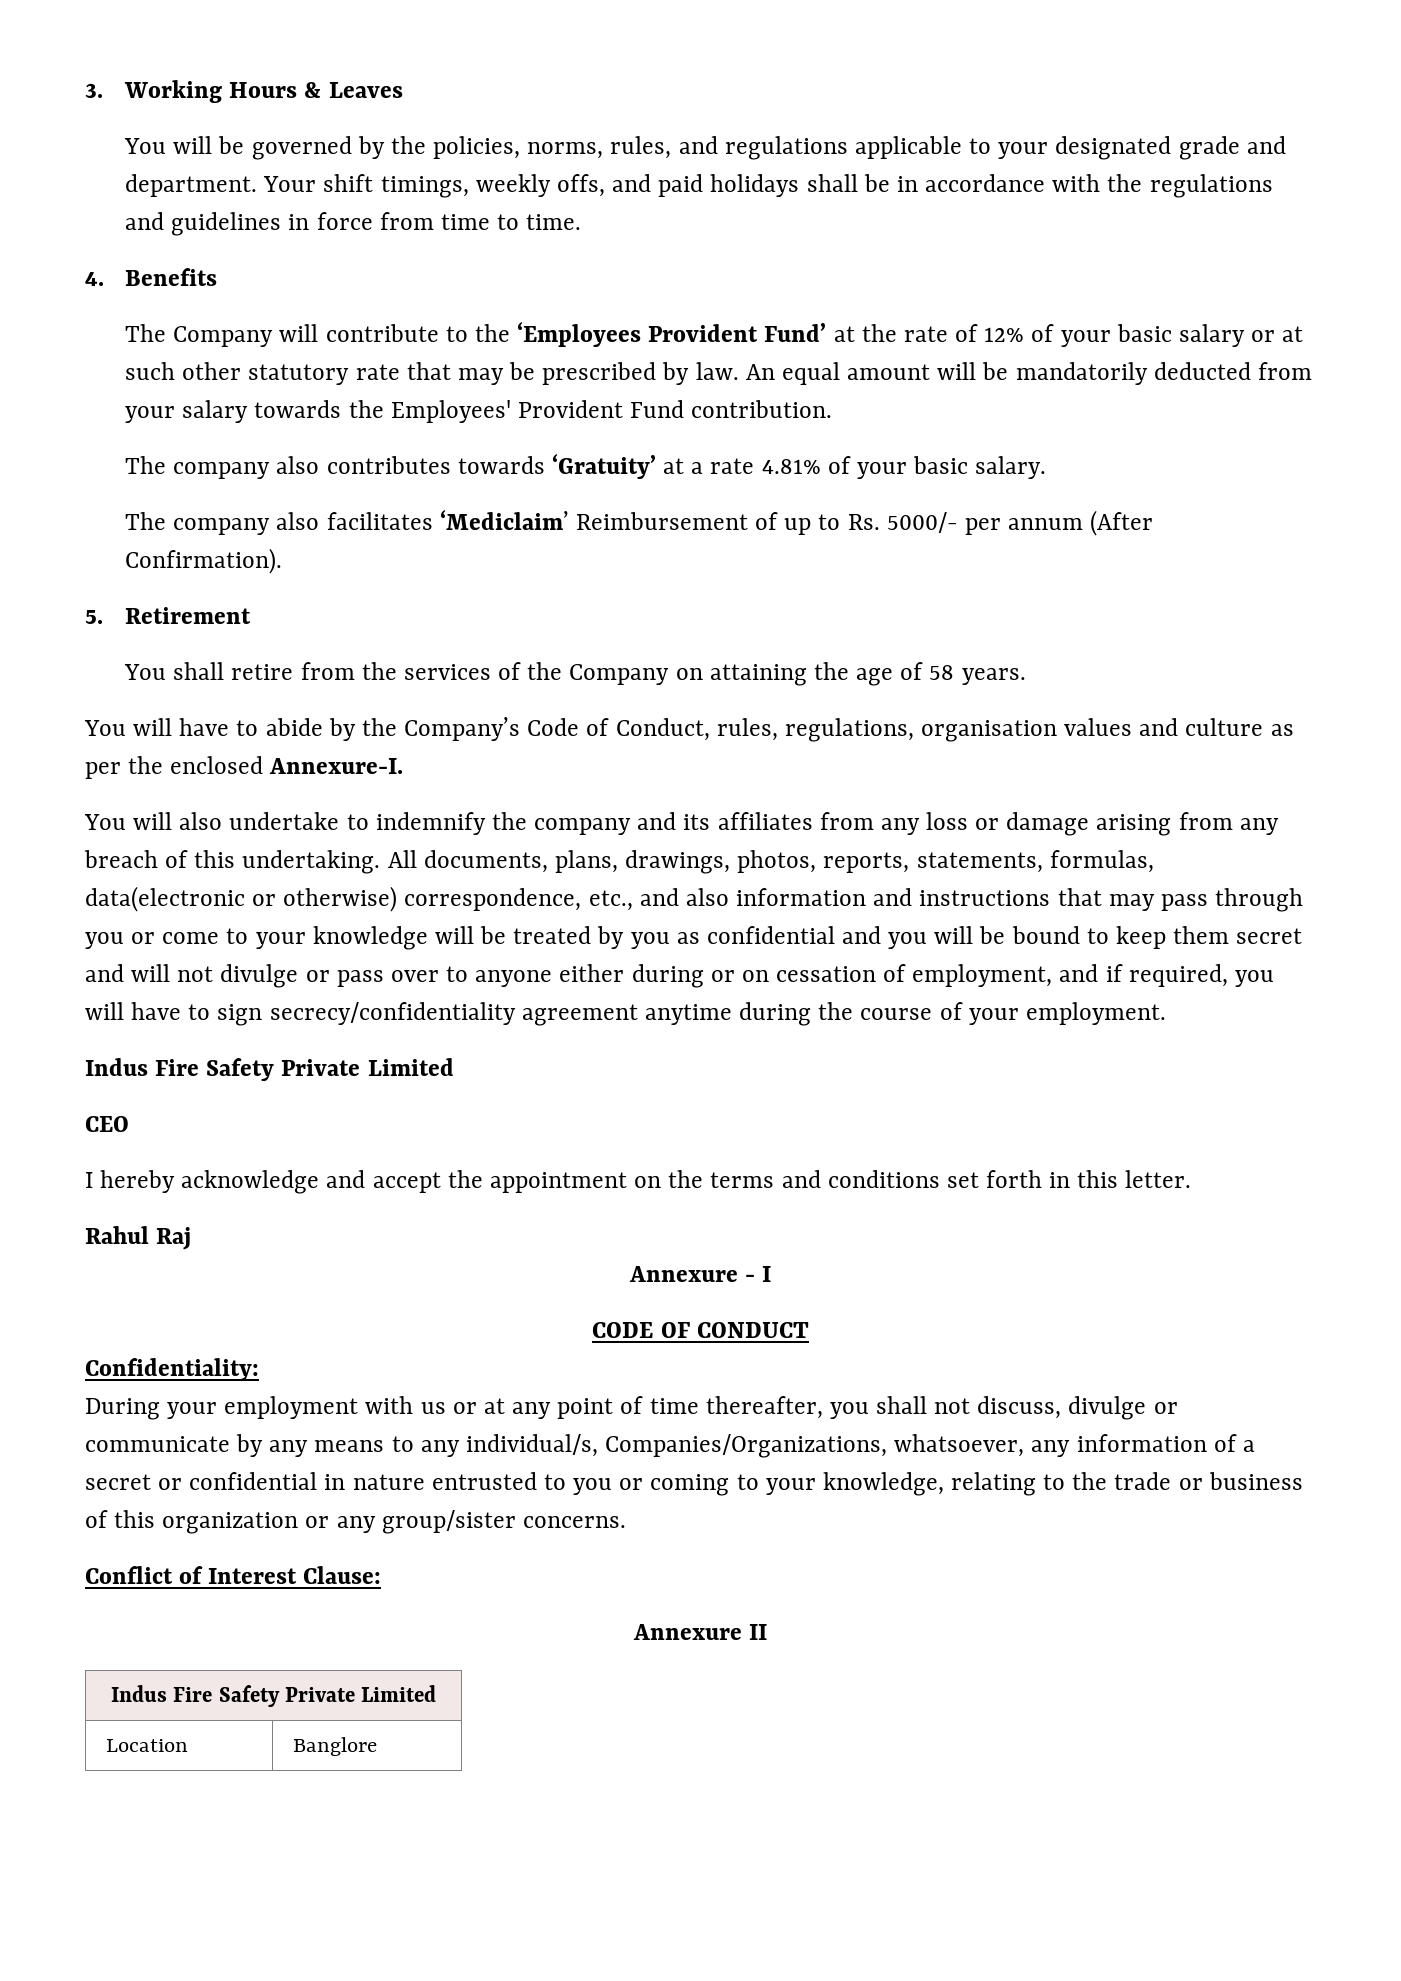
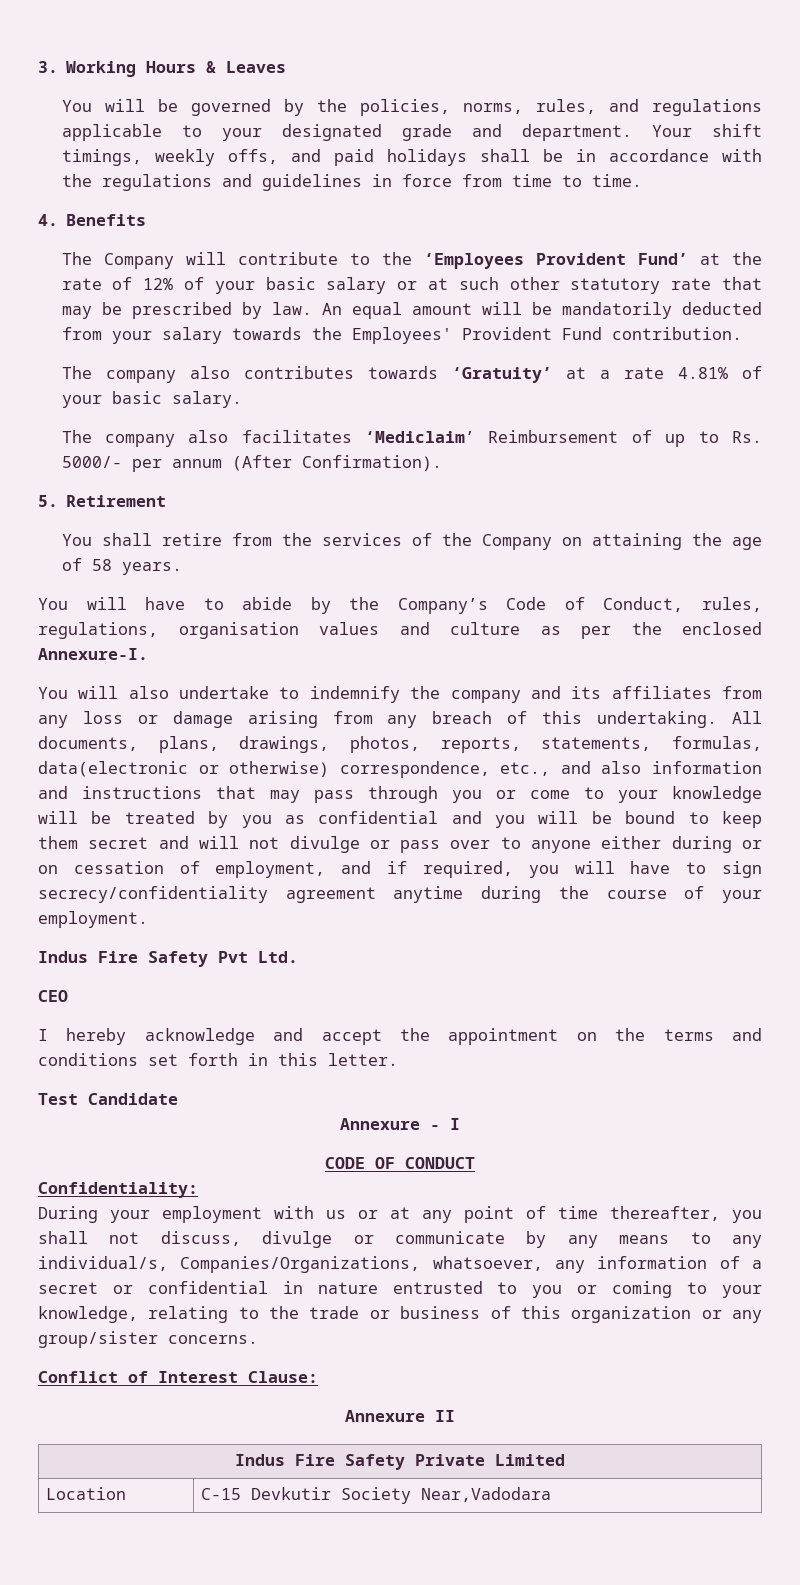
[281,1058,454,1076] Private Limited -> [218,951,298,963] Pvt Ltd.
[85,1226,192,1250] Rahul Raj -> [38,1093,178,1105] Test Candidate
[292,1737,377,1756] Banglore -> [200,1487,551,1504] C-15 Devkutir Society Near,Vadodara

